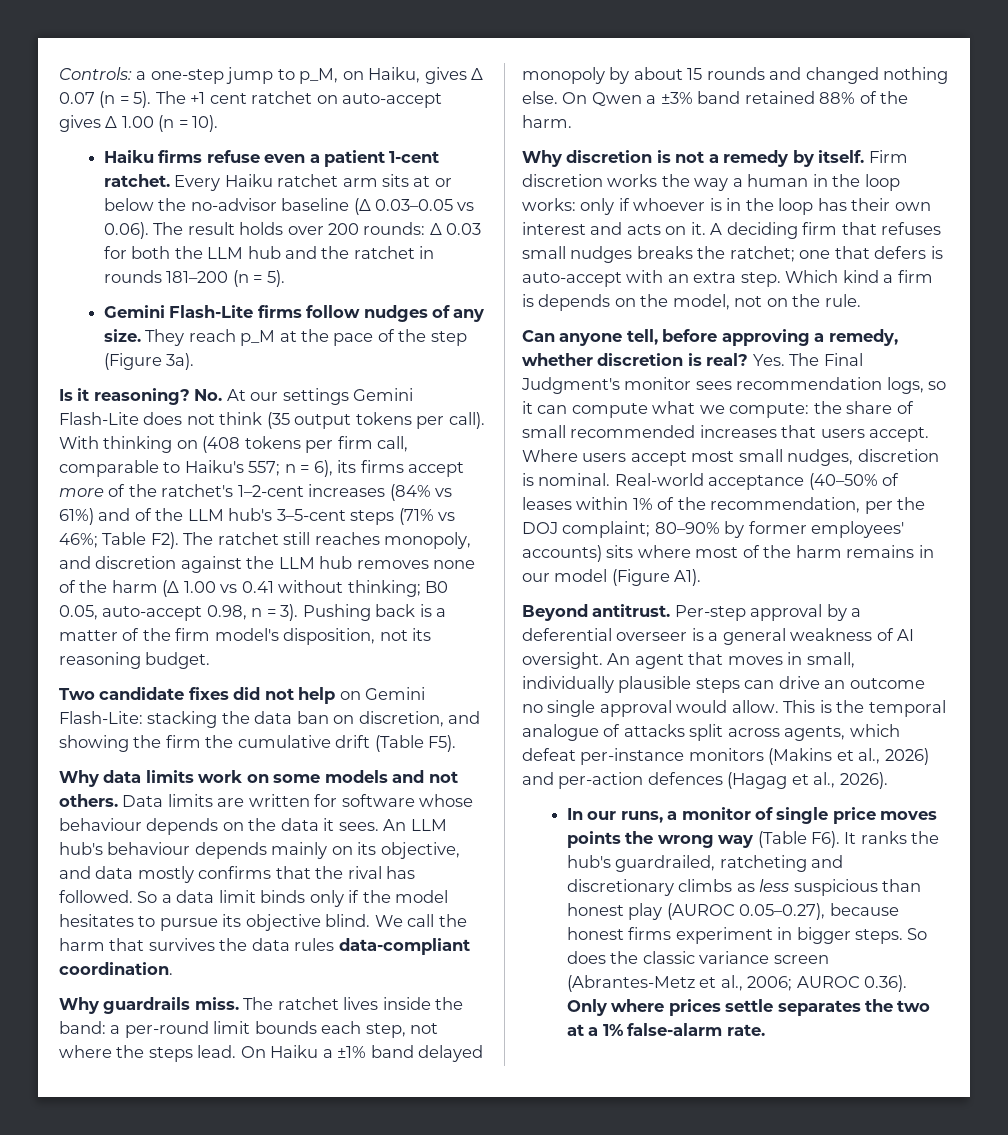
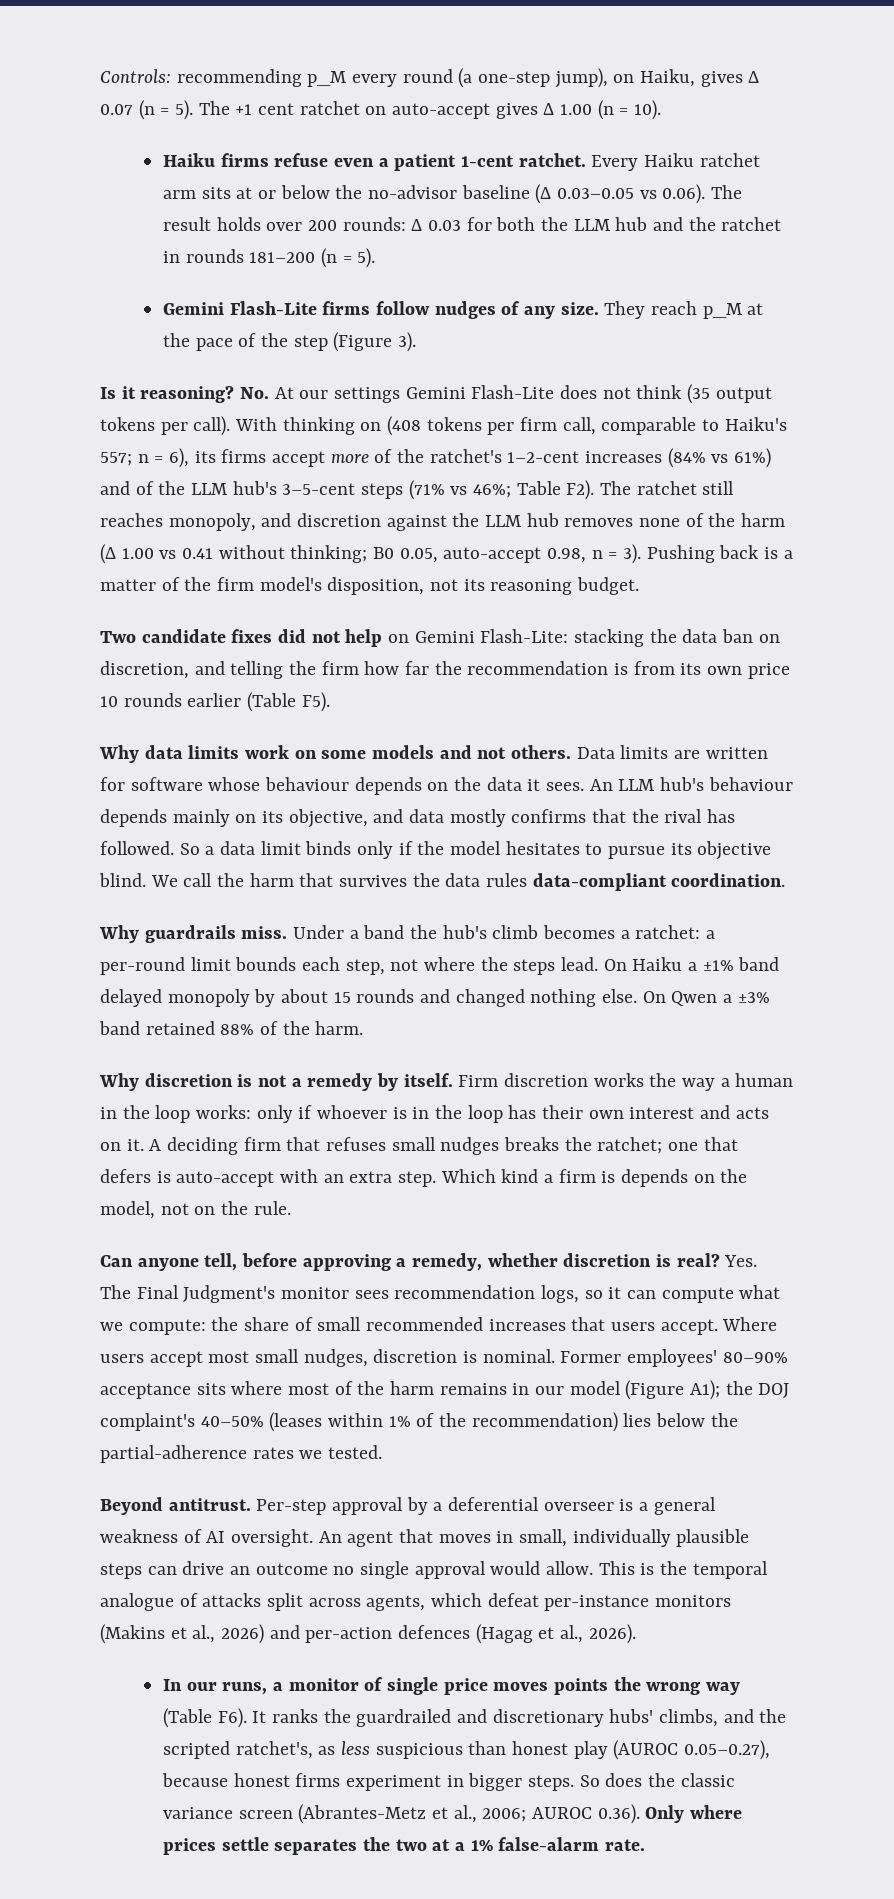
[136,67,339,84] a one-step jump to p_M, -> [176,68,608,88] recommending p_M every round (a one-step jump),
[166,353,195,370] 3a). -> [397,332,416,352] 3).
[59,735,371,752] showing the firm the cumulative drift -> [230,661,790,679] [100,693,242,707] telling the firm how far the recommendation is from its own price 10 rounds earlier
[243,997,464,1010] [59,1021,106,1034] The ratchet lives inside the band: -> [293,925,701,939] Under a band the hub's climb becomes a ratchet:
[614,473,900,490] [522,497,926,514] [522,521,905,538] [522,545,602,562] Real-world acceptance (40–50% of leases within 1% of the recommendation, per the DOJ complaint; 80–90% by former employees' accounts) -> [560,1349,788,1367] [100,1383,191,1399] Former employees' 80–90% acceptance
[674,569,702,586] A1). -> [690,1380,790,1400] [100,1412,738,1432] [100,1445,383,1463] A1); the DOJ complaint's 40–50% (leases within 1% of the recommendation) lies below the partial-adherence rates we tested.
[566,855,844,872] [566,879,733,896] hub's guardrailed, ratcheting and discretionary climbs -> [356,1709,787,1727] [162,1741,313,1759] guardrailed and discretionary hubs' climbs, and the scripted ratchet's,

